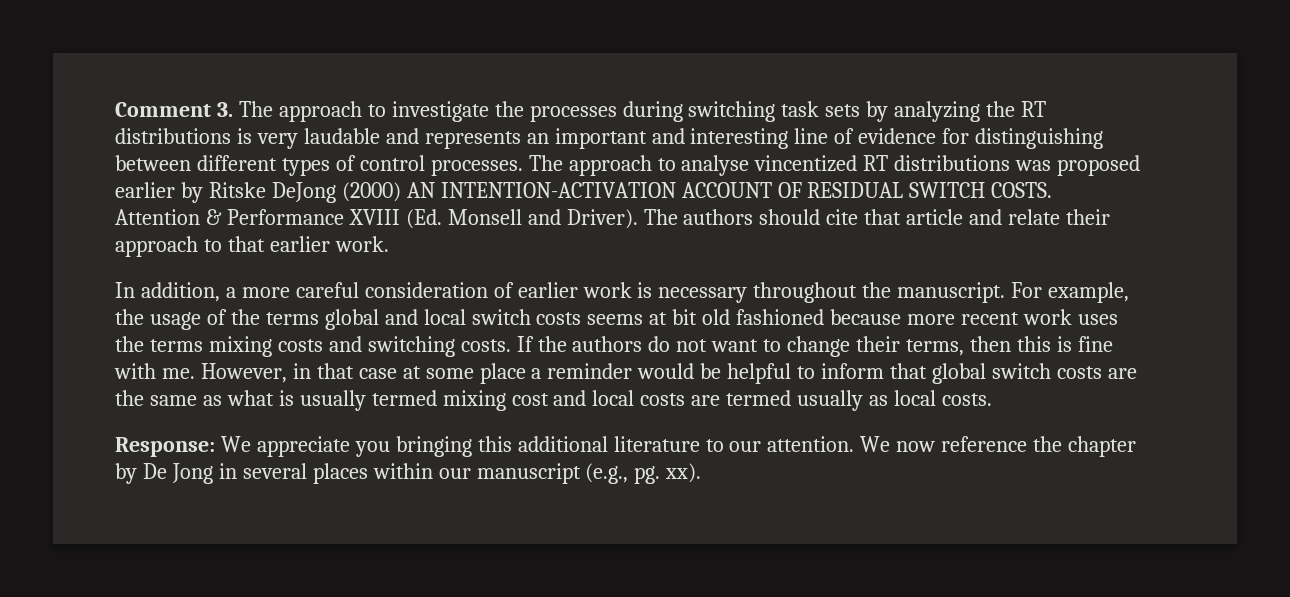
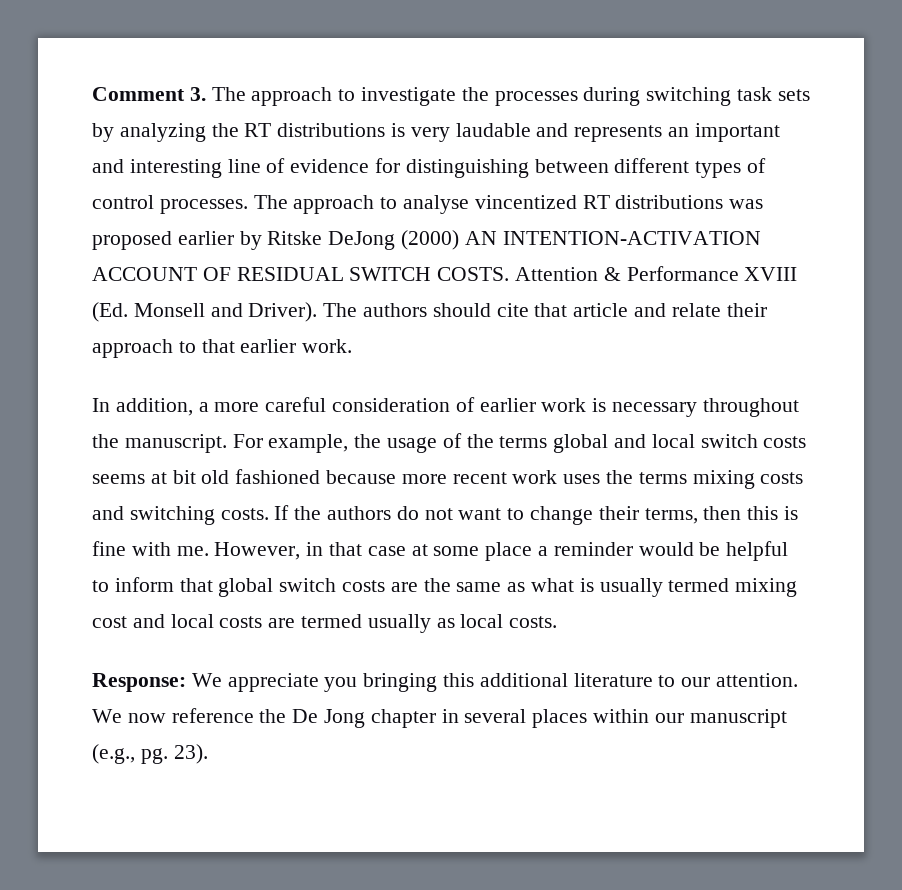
[1068,436,1137,457] [115,463,137,484] chapter by -> (287, 716) none
(213, 473) none -> [370,709,436,728] chapter
[665,463,702,483] xx). -> [173,744,208,764] 23).

